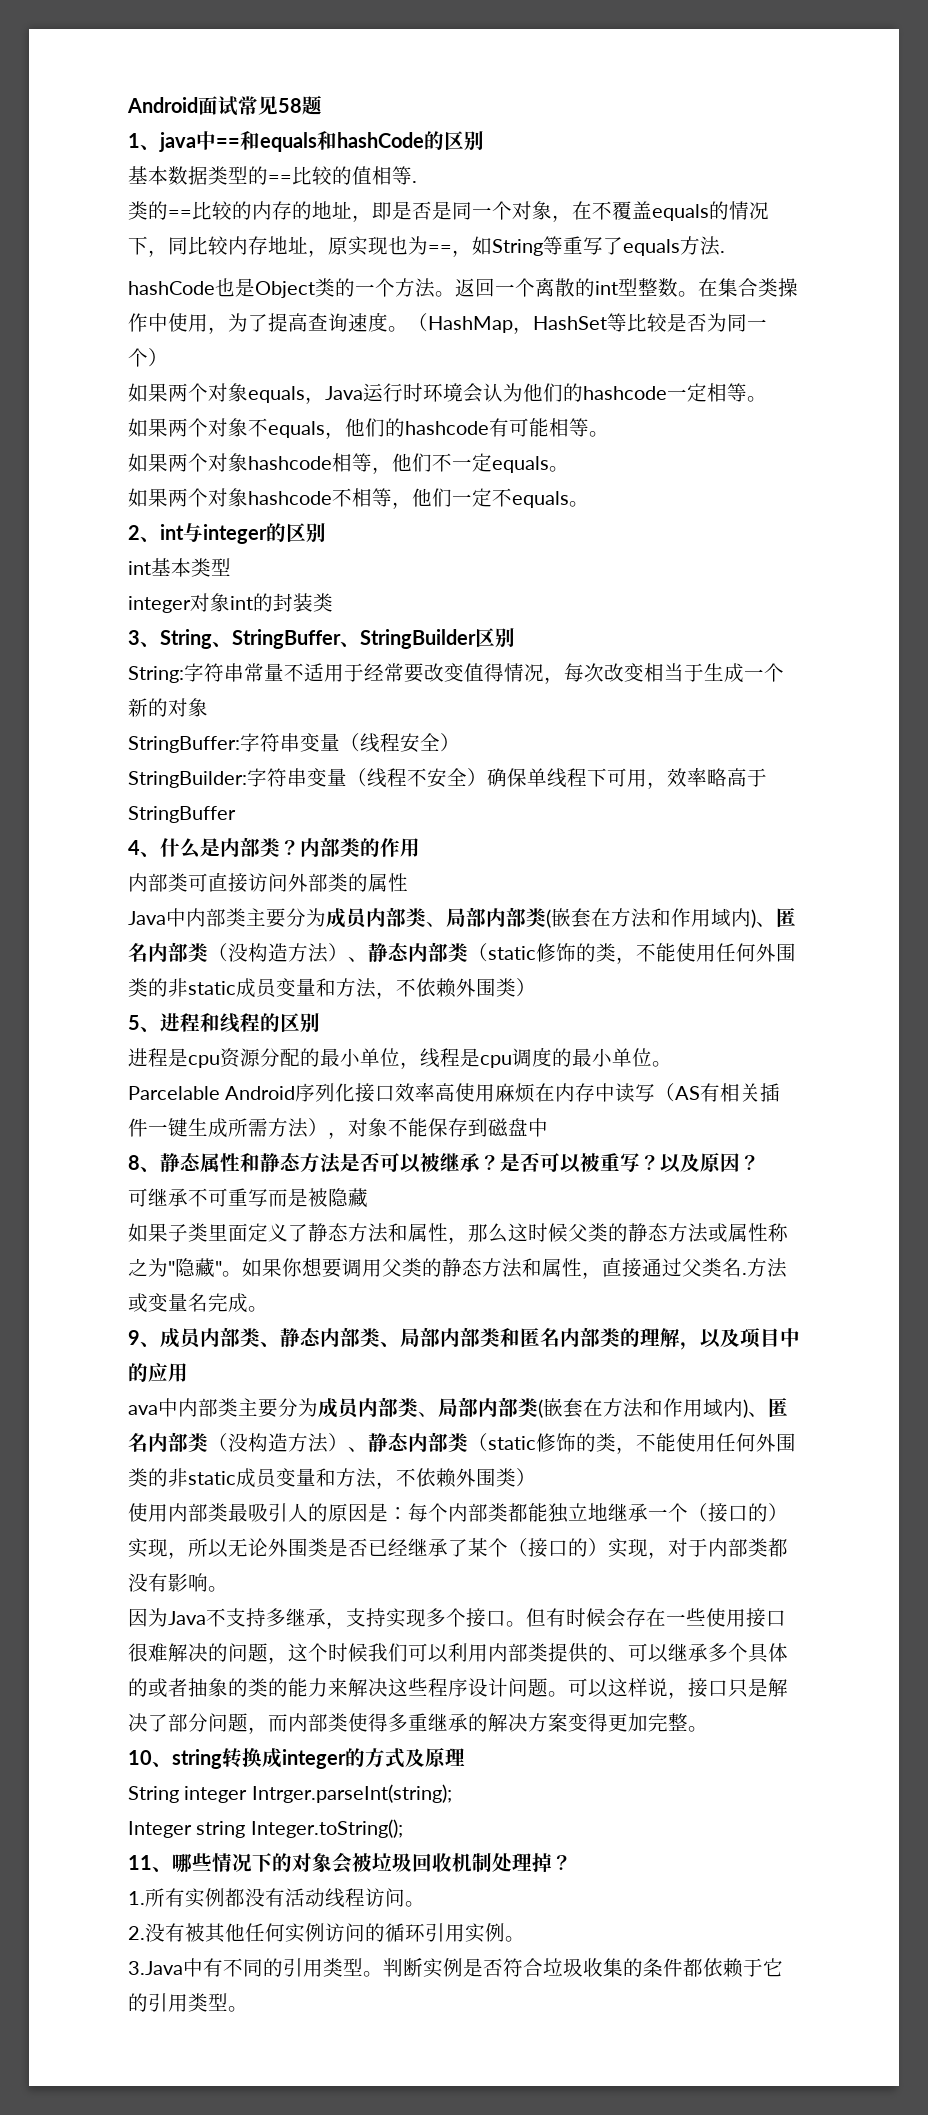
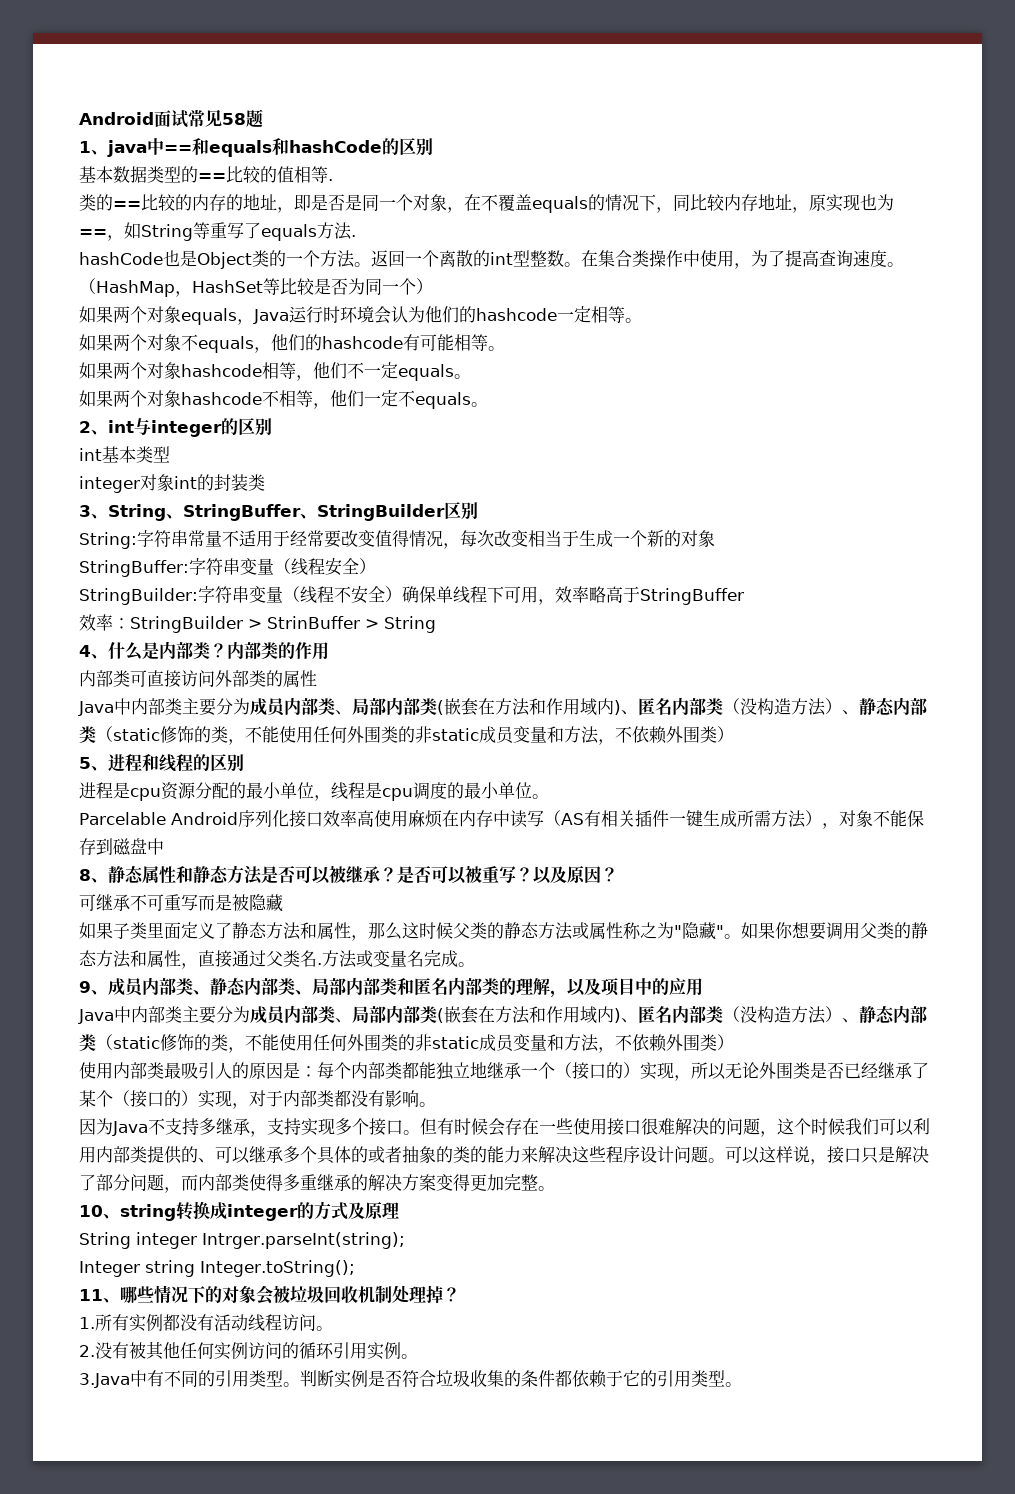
(236, 814) none -> [79,614,436,633] // 效率：StringBuilder > StrinBuffer > String
[128,1405,158,1415] ava -> [78,1009,114,1024] Java

